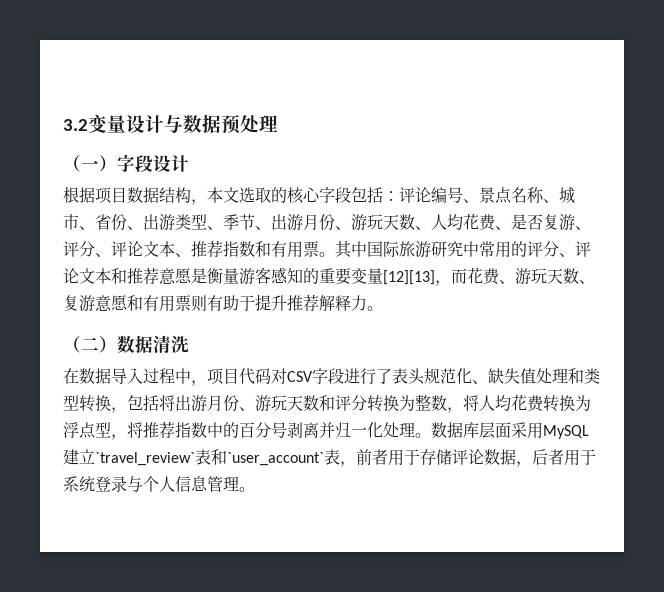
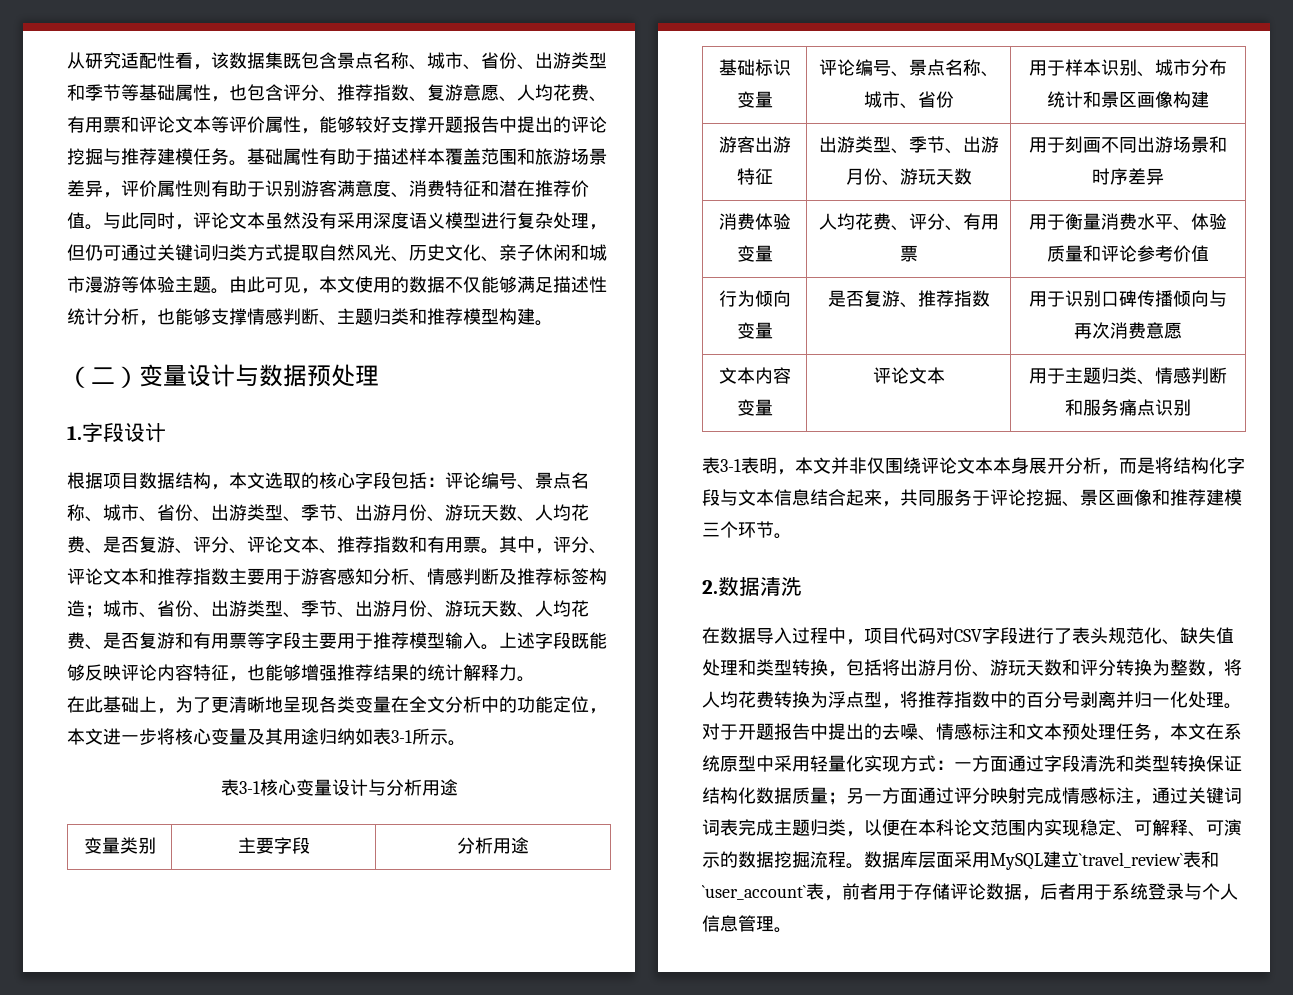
[63,119,88,131] 3.2 -> [67,52,607,70] [67,84,607,102] [67,116,607,134] [67,148,607,166] [67,180,589,198] [67,212,607,230] [67,244,607,262] [67,276,607,294] [67,308,553,326] [67,366,139,388] 从研究适配性看，该数据集既包含景点名称、城市、省份、出游类型和季节等基础属性，也包含评分、推荐指数、复游意愿、人均花费、有用票和评论文本等评价属性，能够较好支撑开题报告中提出的评论挖掘与推荐建模任务。基础属性有助于描述样本覆盖范围和旅游场景差异，评价属性则有助于识别游客满意度、消费特征和潜在推荐价值。与此同时，评论文本虽然没有采用深度语义模型进行复杂处理，但仍可通过关键词归类方式提取自然风光、历史文化、亲子休闲和城市漫游等体验主题。由此可见，本文使用的数据不仅能够满足描述性统计分析，也能够支撑情感判断、主题归类和推荐模型构建。 // （二）
[63,155,117,172] （一） -> [67,426,82,440] 1.
[367,241,527,258] 国际旅游研究中常用的 -> [535,548,553,554] ，
[159,267,595,286] [63,294,383,312] [63,336,117,353] 意愿是衡量游客感知的重要变量[12][13]，而花费、游玩天数、复游意愿和有用票则有助于提升推荐解释力。 // （二） -> [193,568,607,586] [67,600,589,618] [67,632,607,650] [67,664,535,682] [67,696,607,714] [67,728,466,746] [220,779,458,796] [83,837,156,854] [237,837,310,854] [457,837,529,854] [718,59,791,76] [736,91,773,108] [818,59,999,77] [863,91,954,109] [1029,59,1227,77] [1047,91,1209,108] [718,136,791,153] [736,168,773,185] [818,136,999,154] [845,168,972,186] [1029,136,1227,153] [1092,168,1164,185] [718,213,791,230] [736,245,773,262] [818,213,999,231] [899,245,918,262] [1029,213,1227,231] [1047,245,1209,262] [718,290,791,307] [736,322,773,339] [827,290,990,308] [1029,290,1227,307] [1074,322,1182,339] [718,367,791,384] [736,399,773,416] [872,367,945,384] [1029,367,1227,385] [1065,399,1191,416] [702,457,1245,475] [702,489,1242,507] [702,521,792,539] [702,580,718,594] 指数主要用于游客感知分析、情感判断及推荐标签构造；城市、省份、出游类型、季节、出游月份、游玩天数、人均花费、是否复游和有用票等字段主要用于推荐模型输入。上述字段既能够反映评论内容特征，也能够增强推荐结果的统计解释力。 // 在此基础上，为了更清晰地呈现各类变量在全文分析中的功能定位，本文进一步将核心变量及其用途归纳如表3-1所示。 // 表3-1核心变量设计与分析用途 // 变量类别 | 主要字段 | 分析用途 // 基础标识变量 | 评论编号、景点名称、城市、省份 | 用于样本识别、城市分布统计和景区画像构建 // 游客出游特征 | 出游类型、季节、出游月份、游玩天数 | 用于刻画不同出游场景和时序差异 // 消费体验变量 | 人均花费、评分、有用票 | 用于衡量消费水平、体验质量和评论参考价值 // 行为倾向变量 | 是否复游、推荐指数 | 用于识别口碑传播倾向与再次消费意愿 // 文本内容变量 | 评论文本 | 用于主题归类、情感判断和服务痛点识别 // 表3-1表明，本文并非仅围绕评论文本本身展开分析，而是将结构化字段与文本信息结合起来，共同服务于评论挖掘、景区画像和推荐建模三个环节。 // 2.
(431, 435) none -> [702,723,1242,741] [702,755,1242,772] [702,787,1242,805] [702,819,1242,837] [702,851,864,869] 对于开题报告中提出的去噪、情感标注和文本预处理任务，本文在系统原型中采用轻量化实现方式：一方面通过字段清洗和类型转换保证结构化数据质量；另一方面通过评分映射完成情感标注，通过关键词词表完成主题归类，以便在本科论文范围内实现稳定、可解释、可演示的数据挖掘流程。

